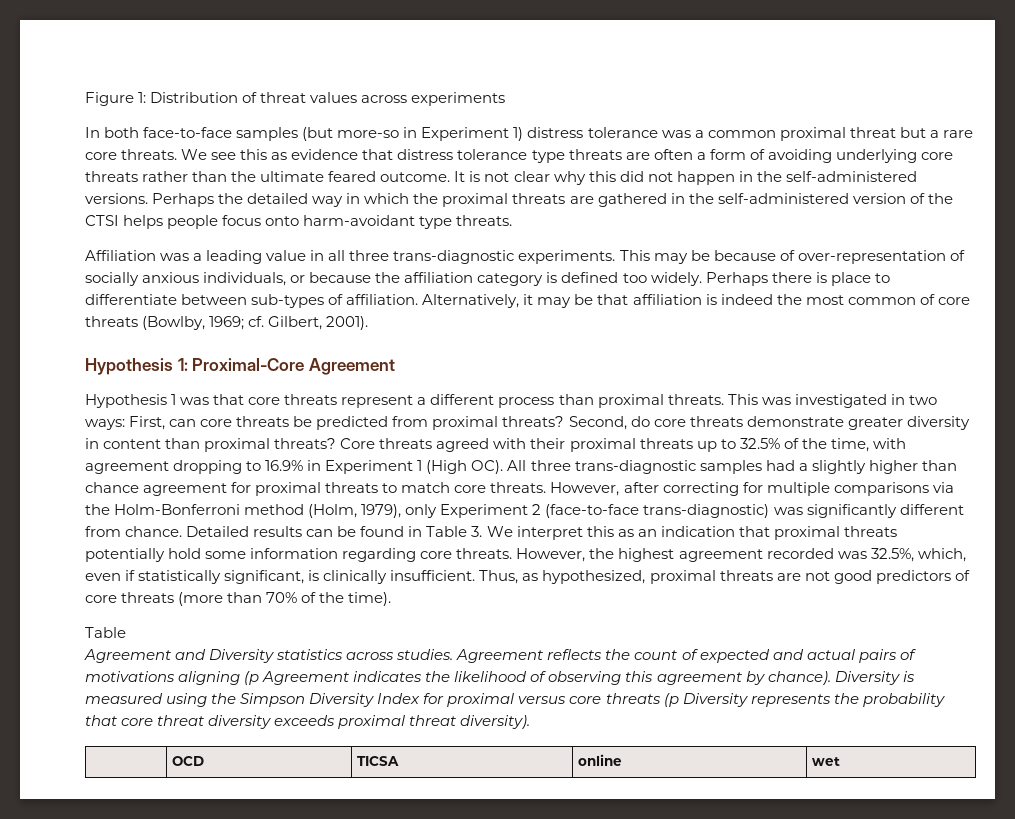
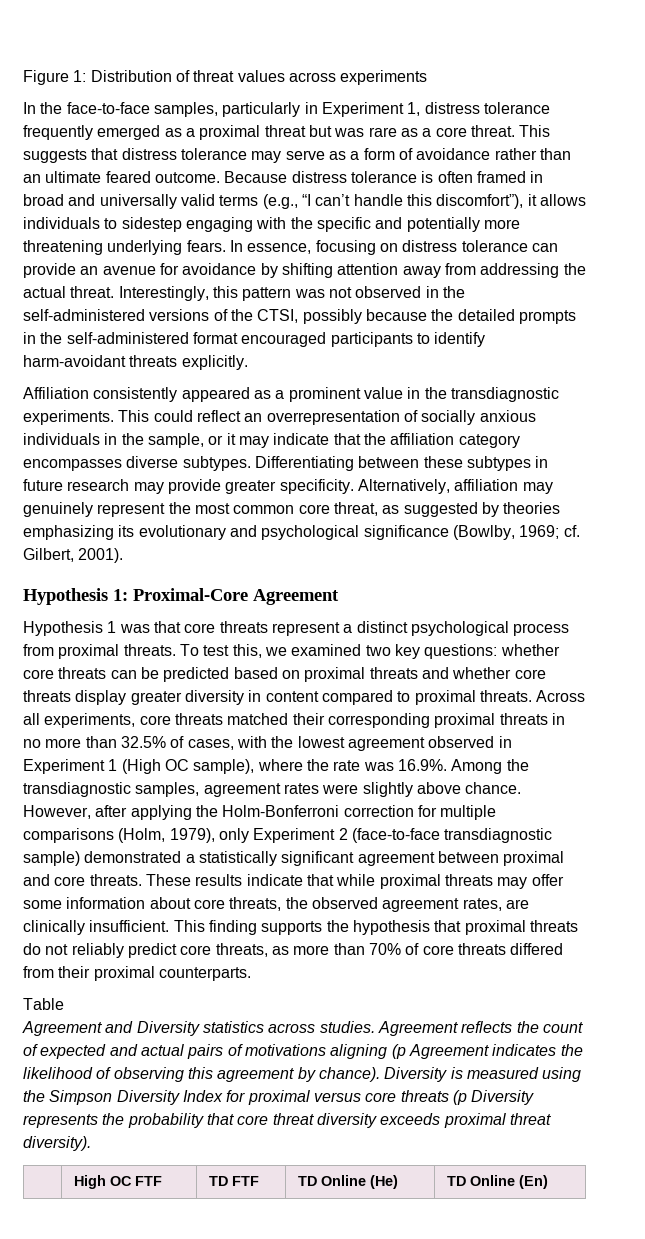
[104,127,973,141] [85,149,953,163] [85,171,138,182] both face-to-face samples (but more-so in Experiment 1) distress tolerance was a common proximal threat but a rare core threats. We see this as evidence that distress tolerance type threats are often a form of avoiding underlying core threats -> [40,102,550,117] [23,125,551,140] [23,148,491,163] the face-to-face samples, particularly in Experiment 1, distress tolerance frequently emerged as a proximal threat but was rare as a core threat. This suggests that distress tolerance may serve as a form of avoidance
[231,171,257,182] the -> [23,174,41,183] an
[454,171,917,185] [85,193,953,207] [85,215,513,229] [85,250,965,264] [85,272,890,286] [85,294,970,308] [85,316,138,327] It is not clear why this did not happen in the self-administered versions. Perhaps the detailed way in which the proximal threats are gathered in the self-administered version of the CTSI helps people focus onto harm-avoidant type threats. // Affiliation was a leading value in all three trans-diagnostic experiments. This may be because of over-representation of socially anxious individuals, or because the affiliation category is defined too widely. Perhaps there is place to differentiate between sub-types of affiliation. Alternatively, it may be that affiliation is indeed the most common of core threats -> [224,171,544,183] [23,194,586,209] [23,217,520,232] [23,240,558,255] [23,263,586,278] [23,286,465,301] [23,309,576,324] [23,332,486,347] [23,355,248,370] [23,387,559,402] [23,410,536,425] [23,433,520,448] [23,456,549,471] [23,479,553,494] [23,502,561,517] [23,525,449,540] Because distress tolerance is often framed in broad and universally valid terms (e.g., “I can’t handle this discomfort”), it allows individuals to sidestep engaging with the specific and potentially more threatening underlying fears. In essence, focusing on distress tolerance can provide an avenue for avoidance by shifting attention away from addressing the actual threat. Interestingly, this pattern was not observed in the self-administered versions of the CTSI, possibly because the detailed prompts in the self-administered format encouraged participants to identify harm-avoidant threats explicitly. // Affiliation consistently appeared as a prominent value in the transdiagnostic experiments. This could reflect an overrepresentation of socially anxious individuals in the sample, or it may indicate that the affiliation category encompasses diverse subtypes. Differentiating between these subtypes in future research may provide greater specificity. Alternatively, affiliation may genuinely represent the most common core threat, as suggested by theories emphasizing its evolutionary and psychological significance
[430,394,937,408] [85,416,290,430] different process than proximal threats. This was investigated in two ways: First, can core threats -> [356,621,570,636] [23,644,560,659] [23,667,137,679] distinct psychological process from proximal threats. To test this, we examined two key questions: whether core threats can
[392,416,844,430] from proximal threats? Second, do core threats demonstrate -> [233,667,546,682] [23,690,127,705] based on proximal threats and whether core threats display
[165,438,906,452] [85,460,957,474] [85,482,954,496] [85,504,305,515] than proximal threats? Core threats agreed with their proximal threats up to 32.5% of the time, with agreement dropping to 16.9% in Experiment 1 (High OC). All three trans-diagnostic samples had a slightly higher than chance agreement for proximal threats to match core threats. However, after correcting for multiple comparisons via the Holm-Bonferroni method -> [321,690,586,705] [23,713,565,728] [23,736,512,751] [23,759,529,774] [23,782,522,797] [23,805,497,820] [23,828,114,843] compared to proximal threats. Across all experiments, core threats matched their corresponding proximal threats in no more than 32.5% of cases, with the lowest agreement observed in Experiment 1 (High OC sample), where the rate was 16.9%. Among the transdiagnostic samples, agreement rates were slightly above chance. However, after applying the Holm-Bonferroni correction for multiple comparisons
[643,504,964,518] [85,526,897,540] [85,548,966,562] [85,570,970,584] [85,592,392,606] trans-diagnostic) was significantly different from chance. Detailed results can be found in Table 3. We interpret this as an indication that proximal threats potentially hold some information regarding core threats. However, the highest agreement recorded was 32.5%, which, even if statistically significant, is clinically insufficient. Thus, as hypothesized, proximal threats are not good predictors of core threats (more than 70% of the time). -> [444,828,553,843] [23,851,565,866] [23,874,564,889] [23,897,529,912] [23,920,578,935] [23,943,564,958] [23,966,251,981] transdiagnostic sample) demonstrated a statistically significant agreement between proximal and core threats. These results indicate that while proximal threats may offer some information about core threats, the observed agreement rates, are clinically insufficient. This finding supports the hypothesis that proximal threats do not reliably predict core threats, as more than 70% of core threats differed from their proximal counterparts.
[172,756,205,766] [357,756,400,766] [578,754,623,766] [812,757,841,766] OCD | TICSA | online | wet -> [73,1175,162,1189] [208,1176,259,1186] [297,1175,398,1189] [446,1175,548,1189] High OC FTF | TD FTF | TD Online (He) | TD Online (En)

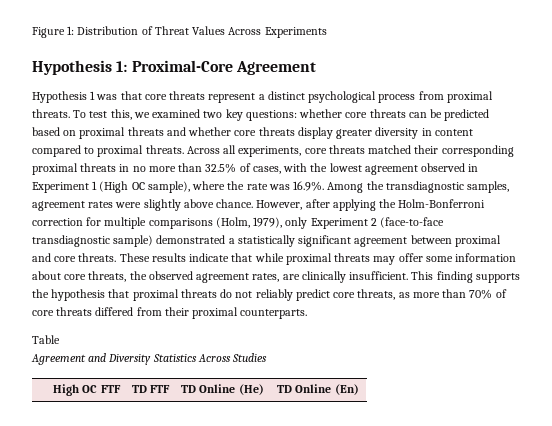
[193,70,428,85] [23,102,550,117] [23,125,551,140] [23,148,571,163] [23,171,544,183] [23,194,586,209] [23,217,520,232] [23,240,558,255] [23,263,586,278] [23,286,465,301] [23,309,576,324] [23,332,486,347] [23,355,248,370] [23,387,559,402] [23,410,536,425] [23,433,520,448] [23,456,549,471] [23,479,553,494] [23,502,561,517] [23,525,580,540] [23,548,124,563] threat values across experiments // In the face-to-face samples, particularly in Experiment 1, distress tolerance frequently emerged as a proximal threat but was rare as a core threat. This suggests that distress tolerance may serve as a form of avoidance rather than an ultimate feared outcome. Because distress tolerance is often framed in broad and universally valid terms (e.g., “I can’t handle this discomfort”), it allows individuals to sidestep engaging with the specific and potentially more threatening underlying fears. In essence, focusing on distress tolerance can provide an avenue for avoidance by shifting attention away from addressing the actual threat. Interestingly, this pattern was not observed in the self-administered versions of the CTSI, possibly because the detailed prompts in the self-administered format encouraged participants to identify harm-avoidant threats explicitly. // Affiliation consistently appeared as a prominent value in the transdiagnostic experiments. This could reflect an overrepresentation of socially anxious individuals in the sample, or it may indicate that the affiliation category encompasses diverse subtypes. Differentiating between these subtypes in future research may provide greater specificity. Alternatively, affiliation may genuinely represent the most common core threat, as suggested by theories emphasizing its evolutionary and psychological significance (Bowlby, 1969; cf. Gilbert, 2001). -> [154,26,327,38] Threat Values Across Experiments
[202,1021,583,1036] [23,1044,583,1059] [23,1067,582,1082] [23,1090,535,1105] [23,1113,551,1128] [23,1136,91,1151] statistics across studies. Agreement reflects the count of expected and actual pairs of motivations aligning (p Agreement indicates the likelihood of observing this agreement by chance). Diversity is measured using the Simpson Diversity Index for proximal versus core threats (p Diversity represents the probability that core threat diversity exceeds proximal threat diversity). -> [152,353,268,362] Statistics Across Studies

